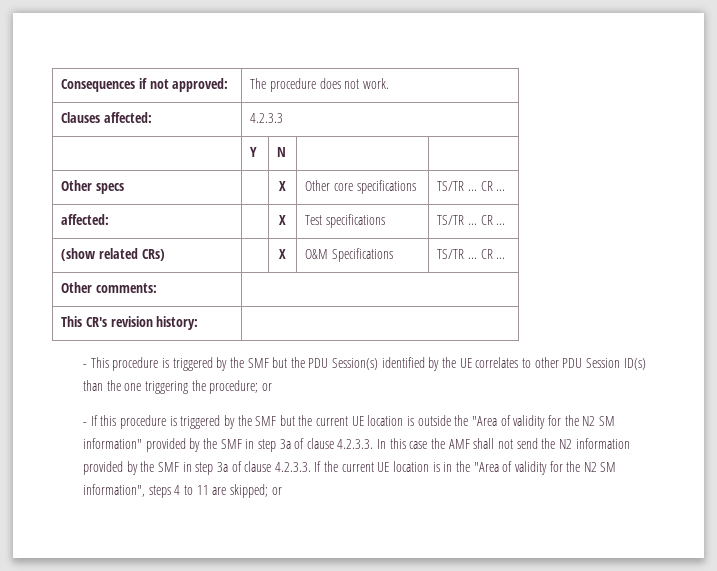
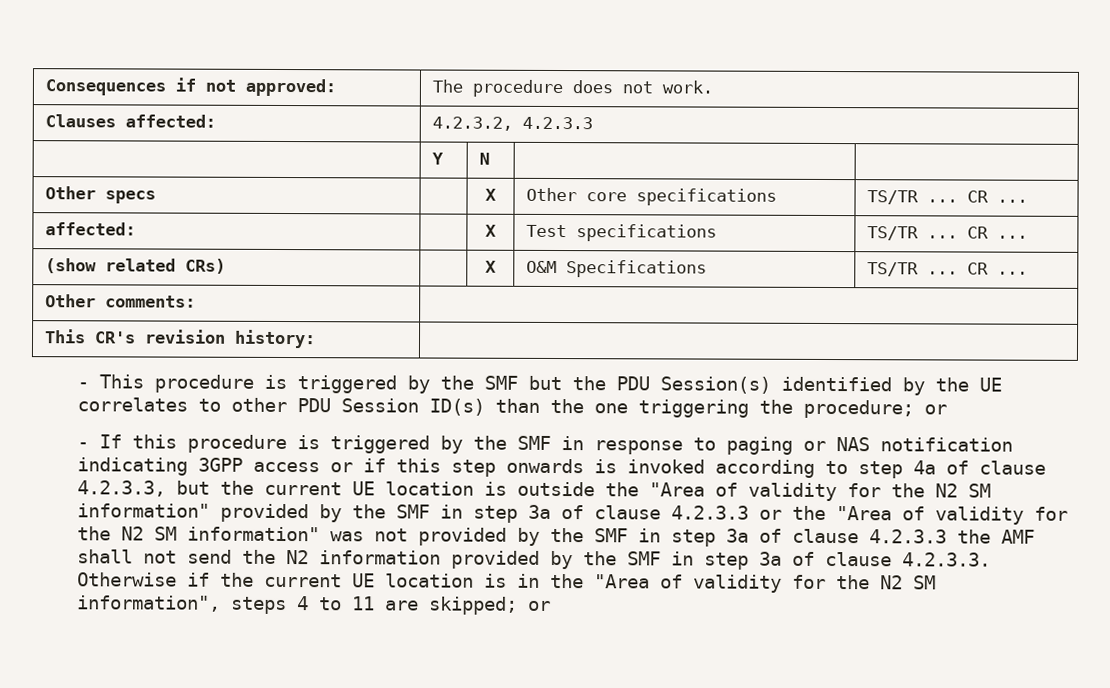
(152, 117) none -> [431,116,513,131] 4.2.3.2,
(277, 421) none -> [560,436,1013,455] [76,457,1046,479] [76,480,166,497] in response to paging or NAS notification indicating 3GPP access or if this step onwards is invoked according to step 4a of clause 4.2.3.3,
[337,438,428,449] 4.2.3.3. In this case -> [670,505,1068,525] [76,526,947,547] 4.2.3.3 or the "Area of validity for the N2 SM information" was not provided by the SMF in step 3a of clause 4.2.3.3
[314,461,322,472] If -> [76,572,210,587] Otherwise if

